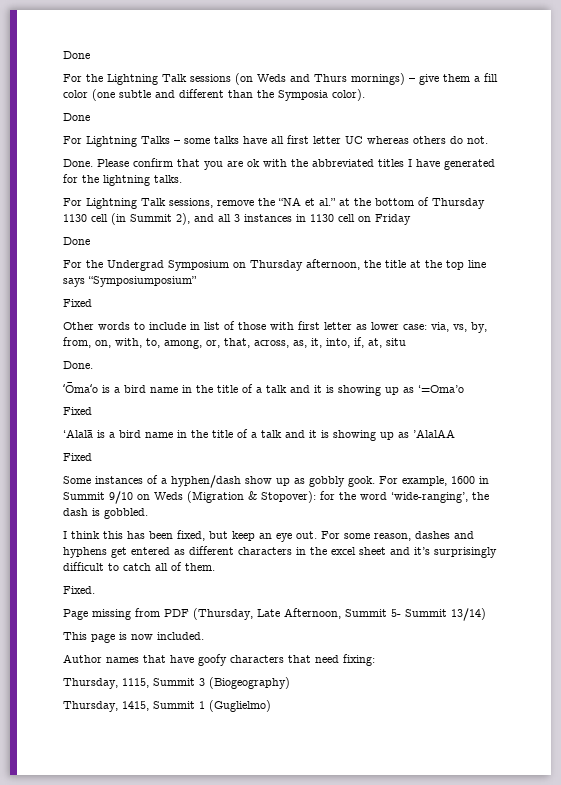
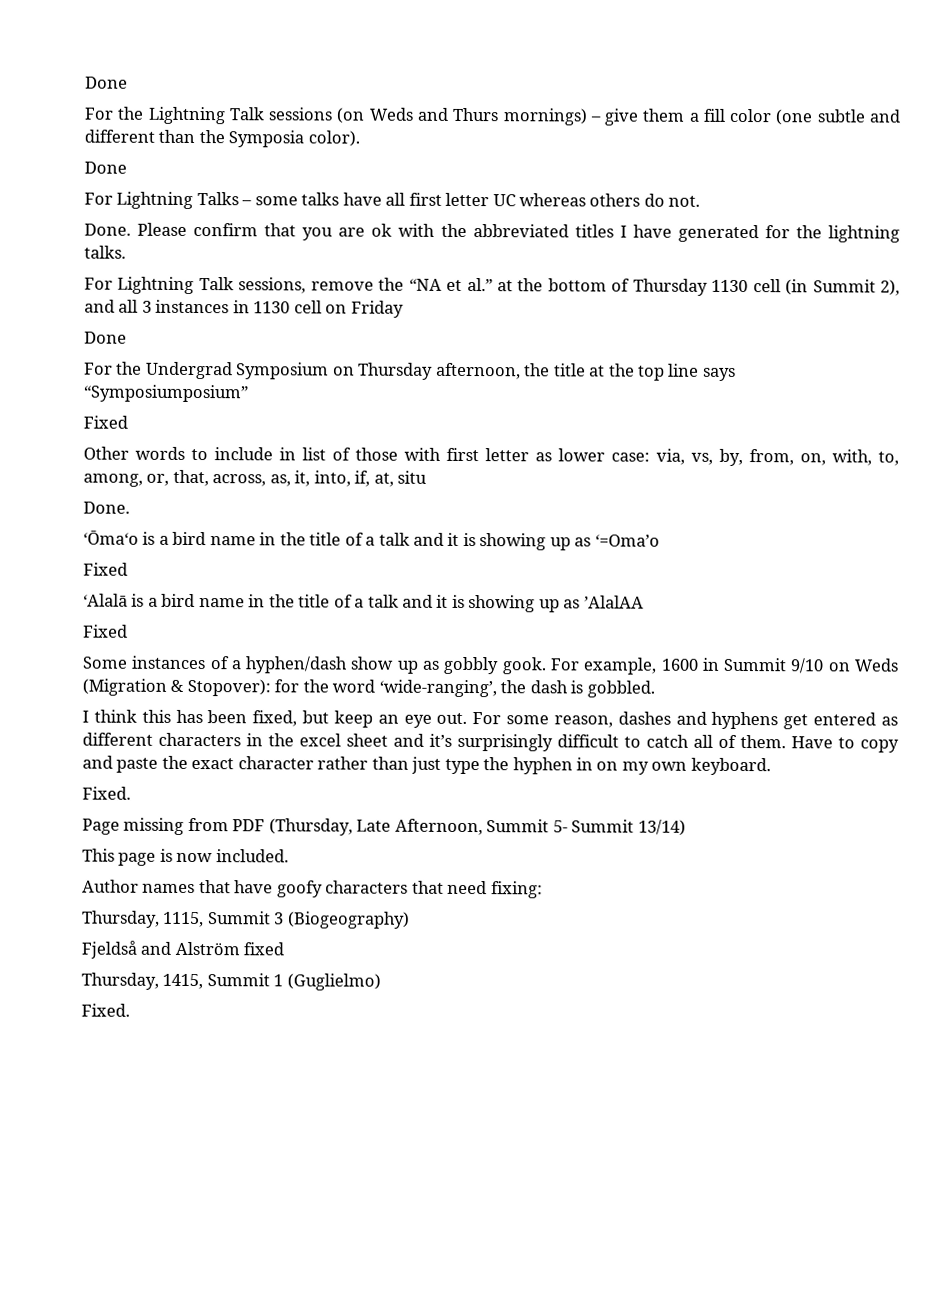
(215, 567) none -> [791,736,899,753] [82,755,771,776] Have to copy and paste the exact character rather than just type the hyphen in on my own keyboard.
(290, 683) none -> [81,940,285,959] // Fjeldså and Alström fixed
(271, 706) none -> [81,1003,130,1017] // Fixed.

